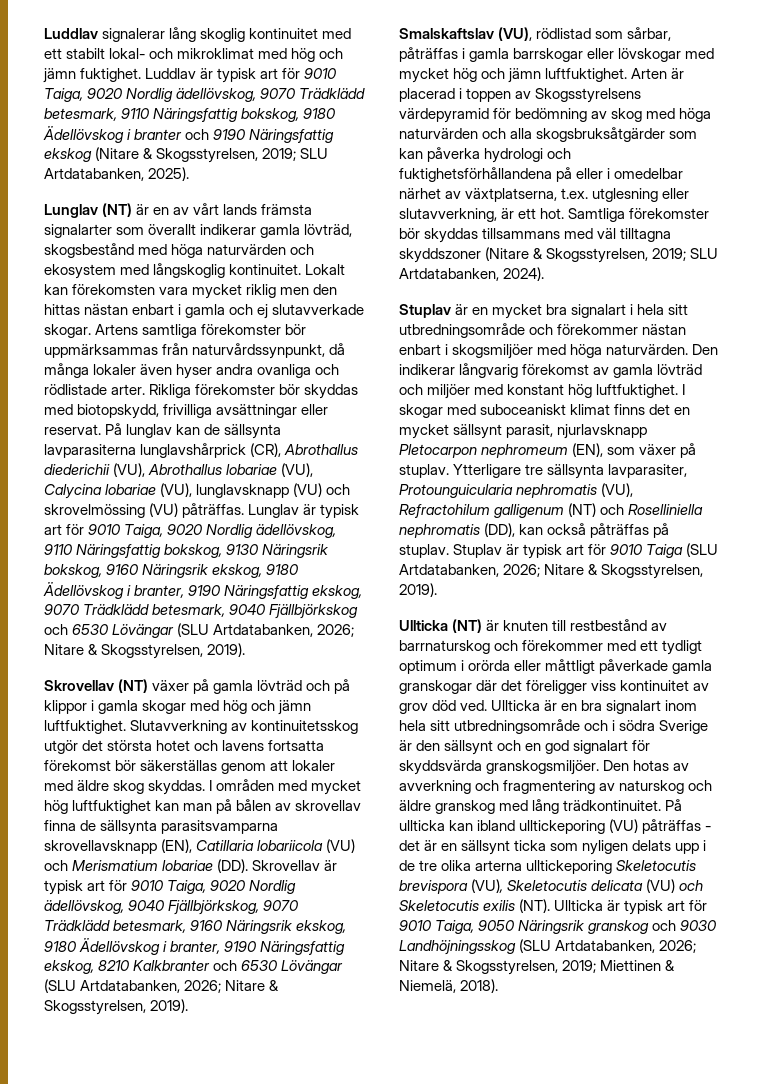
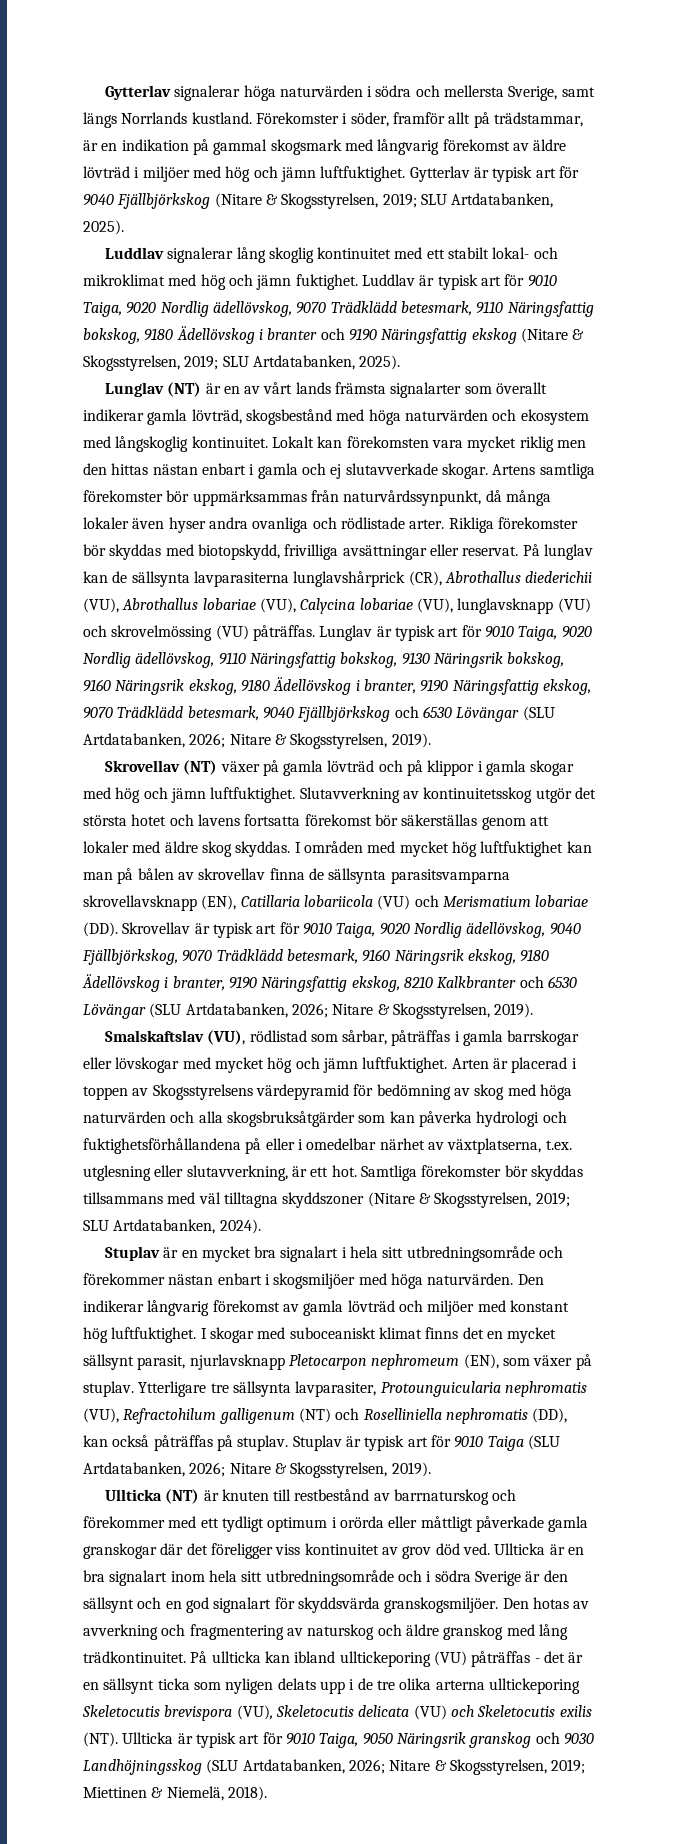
(44, 33) none -> [104,85,595,101] [83,112,583,128] [83,139,567,155] [83,166,579,182] [83,193,554,209] [83,220,124,235] Gytterlav signalerar höga naturvärden i södra och mellersta Sverige, samt längs Norrlands kustland. Förekomster i söder, framför allt på trädstammar, är en indikation på gammal skogsmark med långvarig förekomst av äldre lövträd i miljöer med hög och jämn luftfuktighet. Gytterlav är typisk art för 9040 Fjällbjörkskog (Nitare & Skogsstyrelsen, 2019; SLU Artdatabanken, 2025). //

